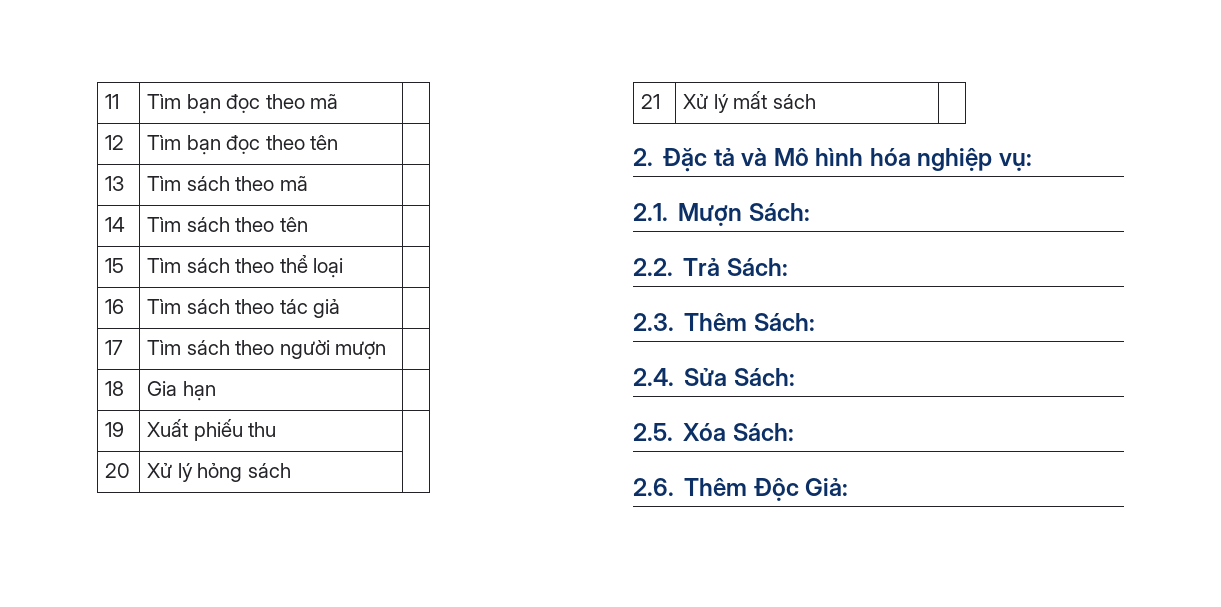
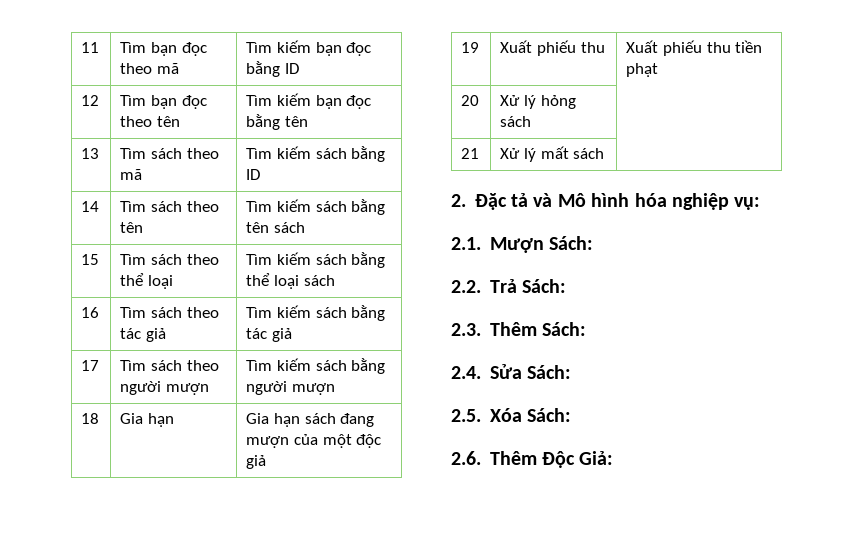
(339, 101) none -> [246,40,372,56] [246,61,300,77] Tìm kiếm bạn đọc bằng ID
(339, 142) none -> [246,93,372,109] [246,114,309,130] Tìm kiếm bạn đọc bằng tên
(308, 183) none -> [246,146,386,162] [246,169,261,180] Tìm kiếm sách bằng ID
(308, 224) none -> [246,199,386,215] [246,222,306,233] Tìm kiếm sách bằng tên sách
(344, 268) none -> [246,252,386,268] [246,273,335,289] Tìm kiếm sách bằng thể loại sách
(341, 308) none -> [246,305,386,321] [246,328,293,342] Tìm kiếm sách bằng tác giả
[105,381,125,396] [147,381,216,401] // 18 | Gia hạn | -> [246,358,386,374] [246,381,336,395] [81,413,100,424] [120,413,175,427] [246,413,375,427] [246,434,382,448] [246,455,267,469] Tìm kiếm sách bằng người mượn // 18 | Gia hạn | Gia hạn sách đang mượn của một độc giả
(277, 429) none -> [626,40,763,56] [626,63,659,77] Xuất phiếu thu tiền phạt

